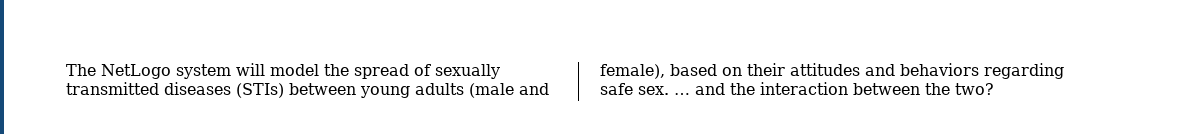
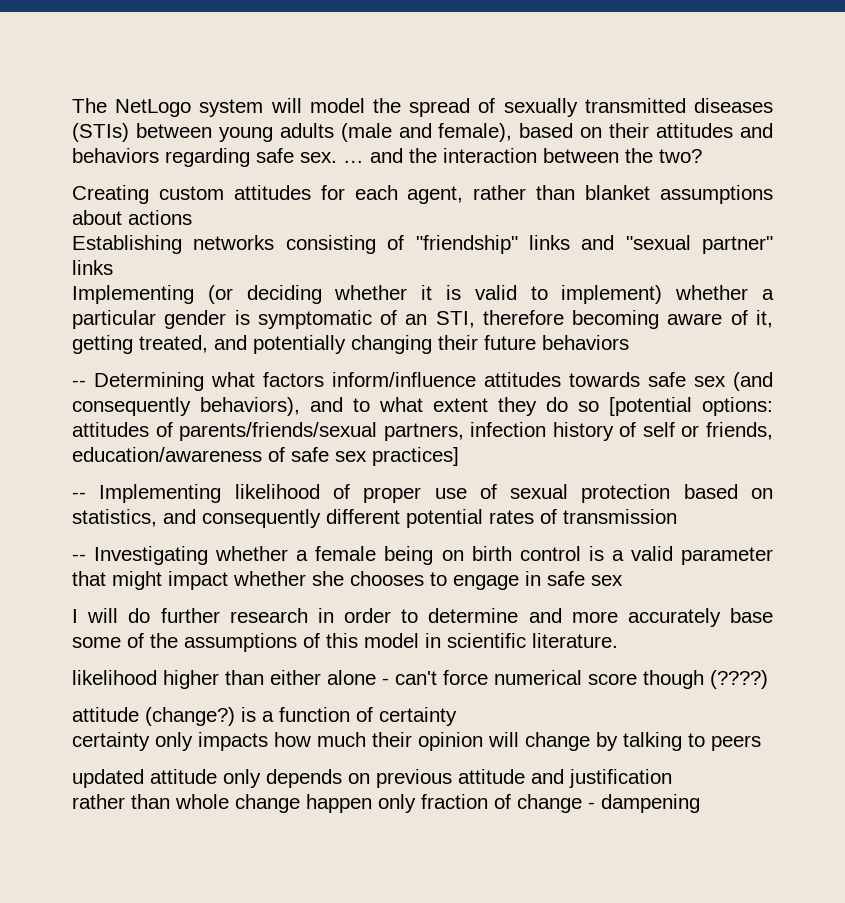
(994, 89) none -> [72,185,774,204] [72,210,192,225] [72,235,773,254] [72,260,113,275] [72,285,774,304] [72,310,773,329] [72,335,629,354] [72,372,773,391] [72,397,773,416] [72,422,773,441] [72,447,459,466] [72,484,773,503] [72,509,677,528] [72,546,774,565] [72,571,623,590] [72,608,773,627] [72,633,618,652] [72,670,768,689] [72,707,457,726] [72,732,761,751] [72,769,672,788] [72,794,700,813] // Creating custom attitudes for each agent, rather than blanket assumptions about actions // Establishing networks consisting of "friendship" links and "sexual partner" links // Implementing (or deciding whether it is valid to implement) whether a particular gender is symptomatic of an STI, therefore becoming aware of it, getting treated, and potentially changing their future behaviors // -- Determining what factors inform/influence attitudes towards safe sex (and consequently behaviors), and to what extent they do so [potential options: attitudes of parents/friends/sexual partners, infection history of self or friends, education/awareness of safe sex practices] // -- Implementing likelihood of proper use of sexual protection based on statistics, and consequently different potential rates of transmission // -- Investigating whether a female being on birth control is a valid parameter that might impact whether she chooses to engage in safe sex // I will do further research in order to determine and more accurately base some of the assumptions of this model in scientific literature. // likelihood higher than either alone - can't force numerical score though (????) // attitude (change?) is a function of certainty // certainty only impacts how much their opinion will change by talking to peers // updated attitude only depends on previous attitude and justification // rather than whole change happen only fraction of change - dampening

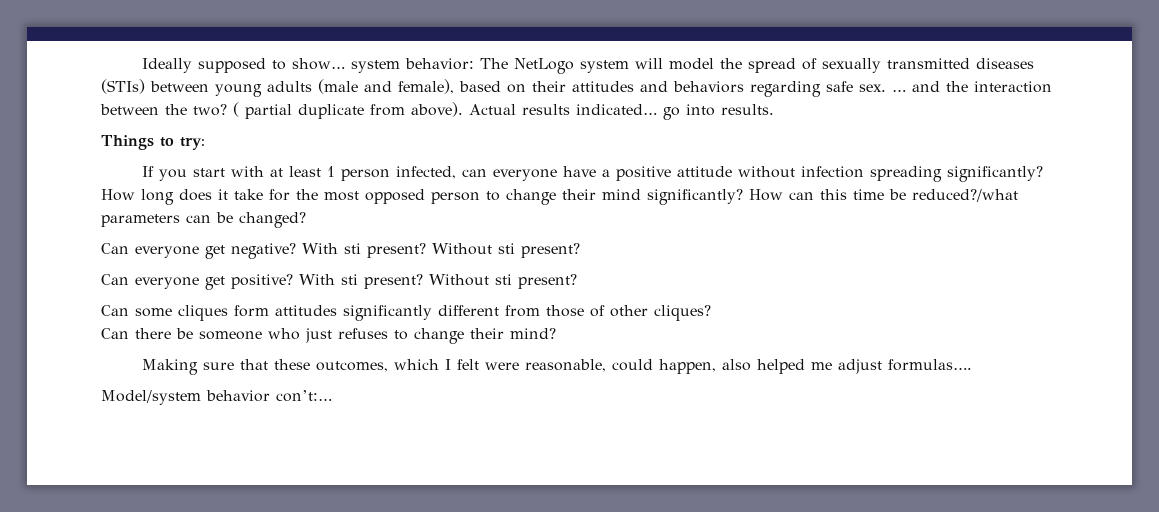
(72, 105) none -> [141,58,474,73] Ideally supposed to show… system behavior:
[72,185,774,204] [72,210,192,225] [72,235,773,254] [72,260,113,275] [72,285,774,304] [72,310,773,329] [72,335,629,354] [72,372,773,391] [72,397,773,416] [72,422,773,441] [72,447,459,466] [72,484,773,503] [72,509,677,528] [72,546,774,565] [72,571,623,590] [72,608,773,627] [72,633,618,652] [72,670,768,689] [72,707,457,726] [72,732,761,751] [72,769,672,788] [72,794,700,813] // Creating custom attitudes for each agent, rather than blanket assumptions about actions // Establishing networks consisting of "friendship" links and "sexual partner" links // Implementing (or deciding whether it is valid to implement) whether a particular gender is symptomatic of an STI, therefore becoming aware of it, getting treated, and potentially changing their future behaviors // -- Determining what factors inform/influence attitudes towards safe sex (and consequently behaviors), and to what extent they do so [potential options: attitudes of parents/friends/sexual partners, infection history of self or friends, education/awareness of safe sex practices] // -- Implementing likelihood of proper use of sexual protection based on statistics, and consequently different potential rates of transmission // -- Investigating whether a female being on birth control is a valid parameter that might impact whether she chooses to engage in safe sex // I will do further research in order to determine and more accurately base some of the assumptions of this model in scientific literature. // likelihood higher than either alone - can't force numerical score though (????) // attitude (change?) is a function of certainty // certainty only impacts how much their opinion will change by talking to peers // updated attitude only depends on previous attitude and justification // rather than whole change happen only fraction of change - dampening -> [233,102,774,120] [101,135,205,150] [141,166,1043,182] [101,189,1018,205] [101,212,306,228] [101,243,580,259] [101,274,577,290] [101,305,711,321] [101,328,556,344] [141,359,972,375] [101,390,332,405] ( partial duplicate from above). Actual results indicated… go into results. // Things to try: // If you start with at least 1 person infected, can everyone have a positive attitude without infection spreading significantly? How long does it take for the most opposed person to change their mind significantly? How can this time be reduced?/what parameters can be changed? // Can everyone get negative? With sti present? Without sti present? // Can everyone get positive? With sti present? Without sti present? // Can some cliques form attitudes significantly different from those of other cliques? // Can there be someone who just refuses to change their mind? // Making sure that these outcomes, which I felt were reasonable, could happen, also helped me adjust formulas…. // Model/system behavior con’t:…

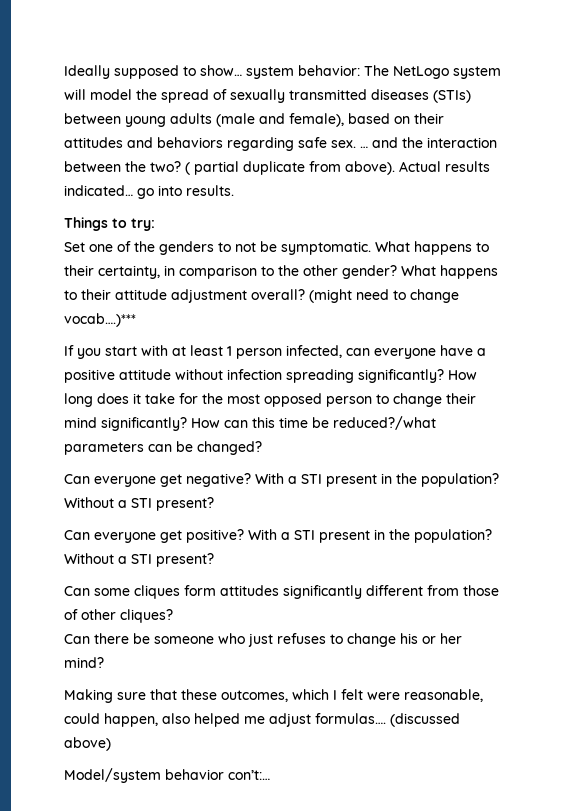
(205, 143) none -> [64,241,489,255] [64,265,498,279] [64,289,459,303] [64,313,136,327] // Set one of the genders to not be symptomatic. What happens to their certainty, in comparison to the other gender? What happens to their attitude adjustment overall? (might need to change vocab….)***
[344,243,515,258] sti present? Without sti -> [288,473,499,487] [64,497,152,508] a STI present in the population? Without a STI
[341,274,512,289] sti present? Without sti -> [281,529,492,543] [64,553,152,564] a STI present in the population? Without a STI
[470,328,504,339] their -> [400,633,462,644] his or her
(972, 365) none -> [390,713,460,727] [64,737,111,751] (discussed above)

